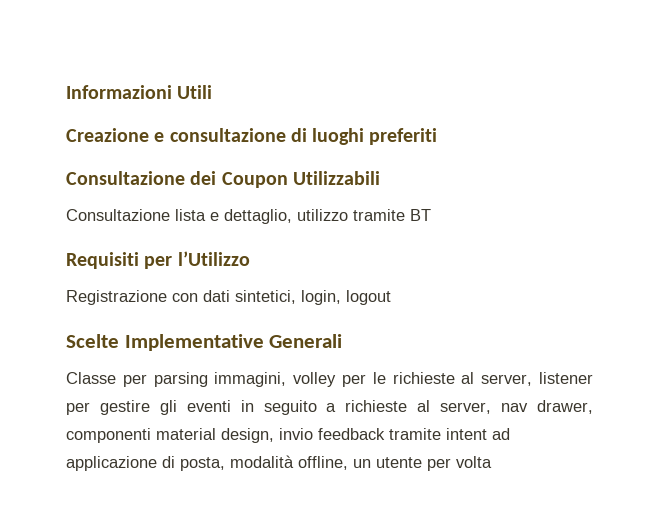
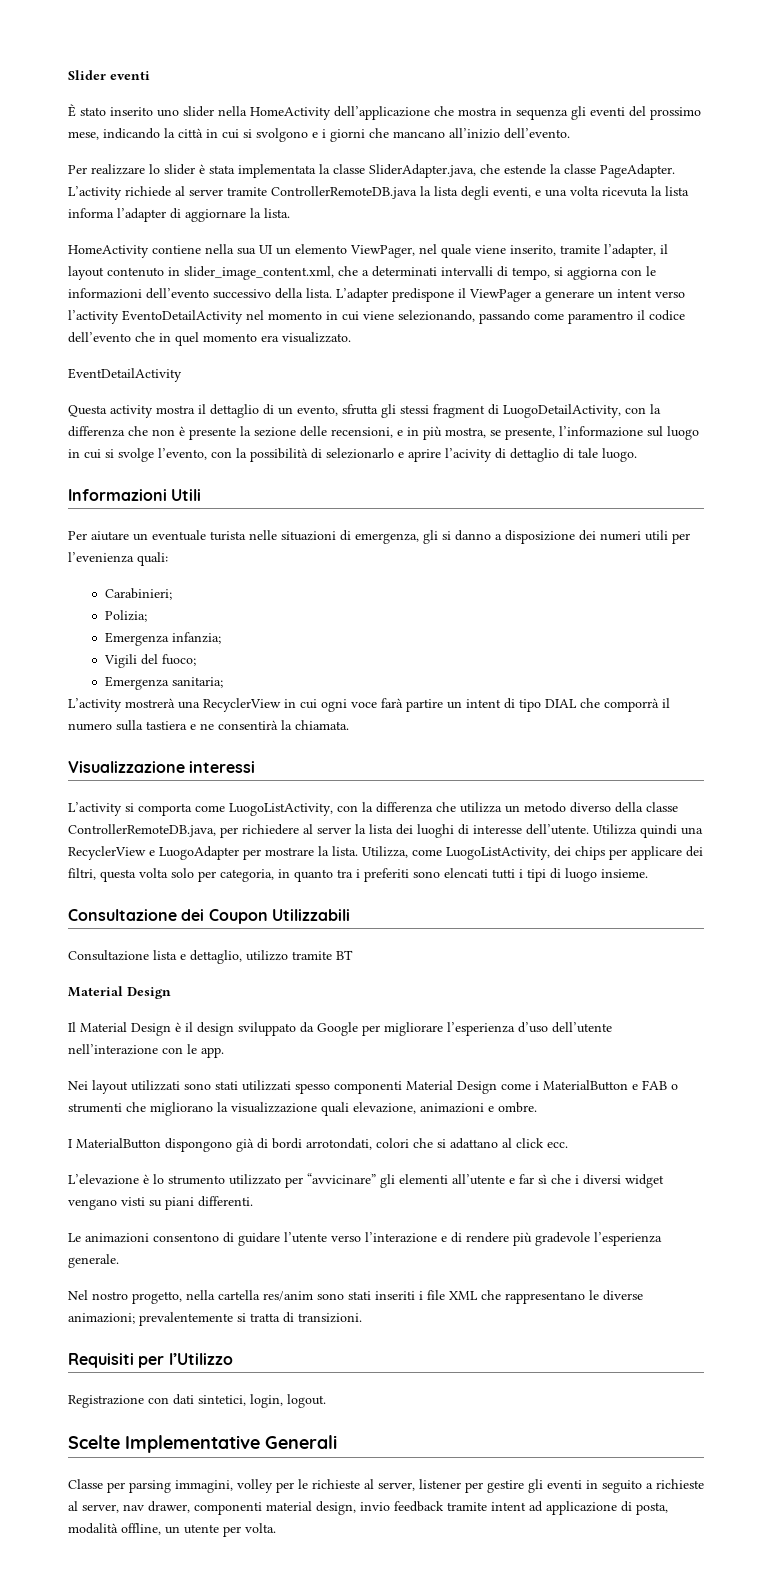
[66,85,213,99] [66,128,438,145] Informazioni Utili // Creazione e consultazione di luoghi preferiti -> [68,70,150,80] [68,104,701,120] [68,128,570,142] [68,164,675,178] [68,186,689,200] [68,208,290,222] [68,244,668,258] [68,266,656,280] [68,288,685,302] [68,310,685,324] [68,332,351,346] [68,368,182,382] [68,404,661,418] [68,426,699,440] [68,448,637,462] [68,489,202,501] [68,530,690,544] [68,552,168,566] [105,588,173,600] [105,610,148,622] [105,632,222,646] [104,654,197,668] [105,676,224,690] [68,698,670,712] [68,720,349,731] [68,761,256,773] [68,802,678,816] [68,824,703,838] [68,846,703,860] [68,868,648,882] Slider eventi // È stato inserito uno slider nella HomeActivity dell’applicazione che mostra in sequenza gli eventi del prossimo mese, indicando la città in cui si svolgono e i giorni che mancano all’inizio dell’evento. // Per realizzare lo slider è stata implementata la classe SliderAdapter.java, che estende la classe PageAdapter. L’activity richiede al server tramite ControllerRemoteDB.java la lista degli eventi, e una volta ricevuta la lista informa l’adapter di aggiornare la lista. // HomeActivity contiene nella sua UI un elemento ViewPager, nel quale viene inserito, tramite l’adapter, il layout contenuto in slider_image_content.xml, che a determinati intervalli di tempo, si aggiorna con le informazioni dell’evento successivo della lista. L’adapter predispone il ViewPager a generare un intent verso l’activity EventoDetailActivity nel momento in cui viene selezionando, passando come paramentro il codice dell’evento che in quel momento era visualizzato. // EventDetailActivity // Questa activity mostra il dettaglio di un evento, sfrutta gli stessi fragment di LuogoDetailActivity, con la differenza che non è presente la sezione delle recensioni, e in più mostra, se presente, l’informazione sul luogo in cui si svolge l’evento, con la possibilità di selezionarlo e aprire l’acivity di dettaglio di tale luogo. // Informazioni Utili // Per aiutare un eventuale turista nelle situazioni di emergenza, gli si danno a disposizione dei numeri utili per l’evenienza quali: // Carabinieri; // Polizia; // Emergenza infanzia; // Vigili del fuoco; // Emergenza sanitaria; // L’activity mostrerà una RecyclerView in cui ogni voce farà partire un intent di tipo DIAL che comporrà il numero sulla tastiera e ne consentirà la chiamata. // Visualizzazione interessi // L’activity si comporta come LuogoListActivity, con la differenza che utilizza un metodo diverso della classe ControllerRemoteDB.java, per richiedere al server la lista dei luoghi di interesse dell’utente. Utilizza quindi una RecyclerView e LuogoAdapter per mostrare la lista. Utilizza, come LuogoListActivity, dei chips per applicare dei filtri, questa volta solo per categoria, in quanto tra i preferiti sono elencati tutti i tipi di luogo insieme.
(431, 215) none -> [68,986,171,999] [68,1022,612,1036] [68,1044,224,1058] [68,1080,678,1094] [68,1102,537,1116] [68,1138,568,1152] [68,1173,664,1188] [68,1196,253,1210] [68,1232,662,1246] [68,1254,119,1268] [68,1290,643,1304] [68,1312,362,1326] // Material Design // Il Material Design è il design sviluppato da Google per migliorare l’esperienza d’uso dell’utente nell’interazione con le app. // Nei layout utilizzati sono stati utilizzati spesso componenti Material Design come i MaterialButton e FAB o strumenti che migliorano la visualizzazione quali elevazione, animazioni e ombre. // I MaterialButton dispongono già di bordi arrotondati, colori che si adattano al click ecc. // L’elevazione è lo strumento utilizzato per “avvicinare” gli elementi all’utente e far sì che i diversi widget vengano visti su piani differenti. // Le animazioni consentono di guidare l’utente verso l’interazione e di rendere più gradevole l’esperienza generale. // Nel nostro progetto, nella cartella res/anim sono stati inseriti i file XML che rappresentano le diverse animazioni; prevalentemente si tratta di transizioni.
[346,290,391,305] logout -> [287,1394,326,1408] logout.
[456,456,492,468] volta -> [245,1523,276,1533] volta.

